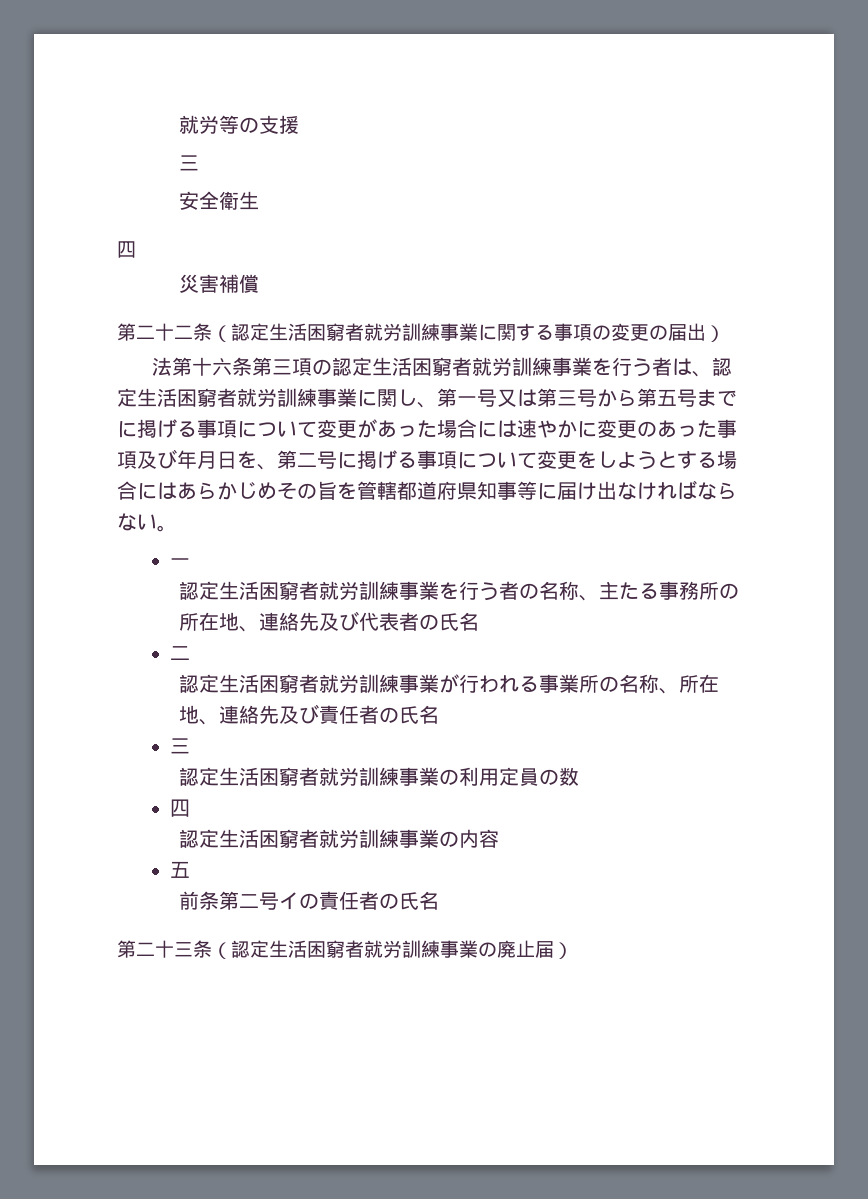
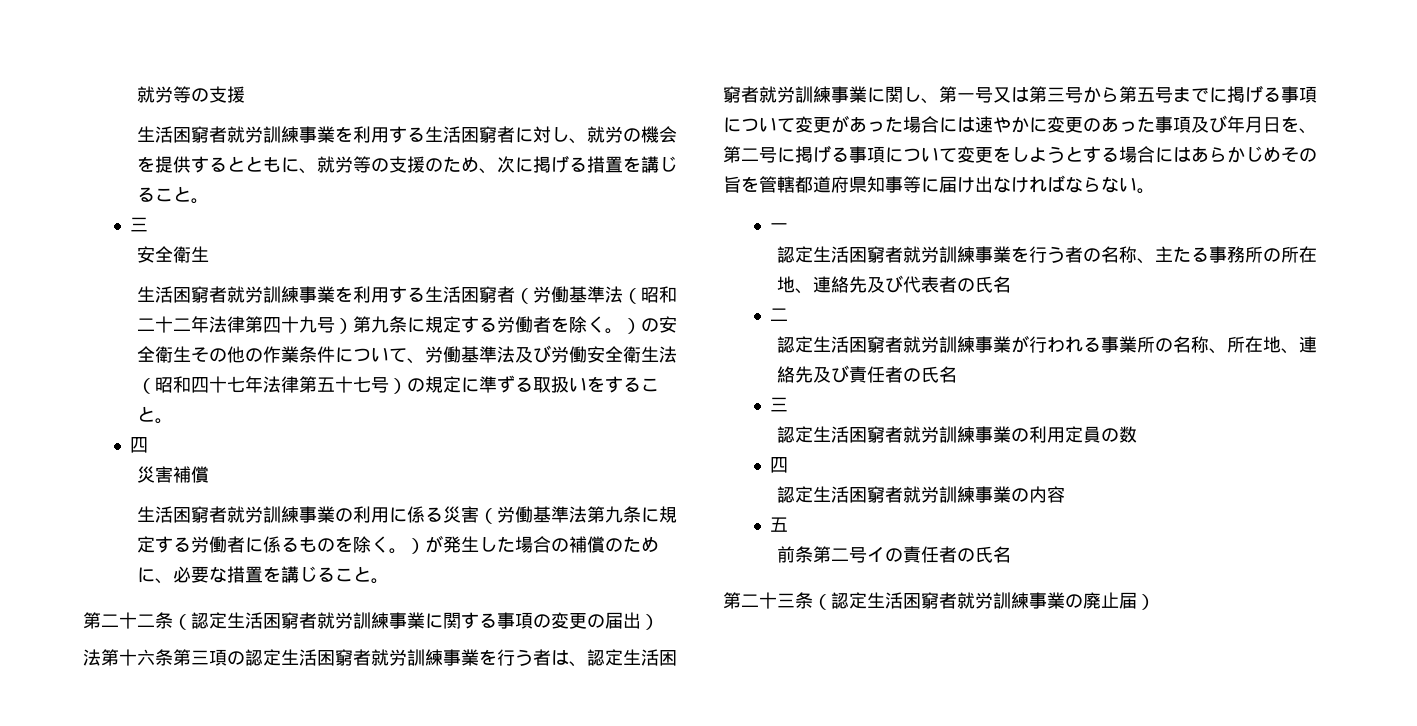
[178,155,199,171] [178,191,259,210] [117,241,136,258] [178,274,259,293] 三 // 安全衛生 // 四 // 災害補償 -> [137,126,678,144] [137,155,678,174] [137,186,210,204] [129,217,148,232] [137,246,210,263] [137,286,678,304] [137,316,678,334] [137,345,678,364] [137,375,660,394] [137,406,174,424] [129,437,148,453] [137,466,210,483] [137,506,678,524] [137,535,660,554] [137,566,390,584] 生活困窮者就労訓練事業を利用する生活困窮者に対し、就労の機会を提供するとともに、就労等の支援のため、次に掲げる措置を講じること。 // 三 // 安全衛生 // 生活困窮者就労訓練事業を利用する生活困窮者（労働基準法（昭和二十二年法律第四十九号）第九条に規定する労働者を除く。）の安全衛生その他の作業条件について、労働基準法及び労働安全衛生法（昭和四十七年法律第五十七号）の規定に準ずる取扱いをすること。 // 四 // 災害補償 // 生活困窮者就労訓練事業の利用に係る災害（労働基準法第九条に規定する労働者に係るものを除く。）が発生した場合の補償のために、必要な措置を講じること。

